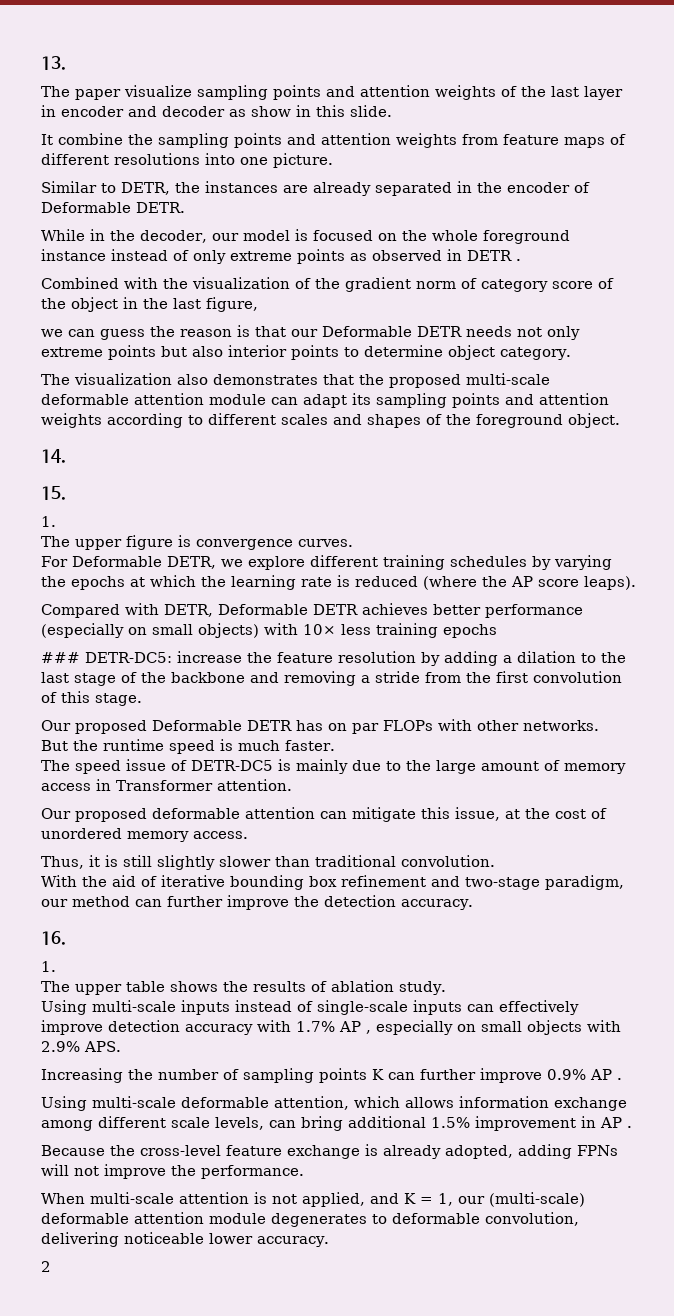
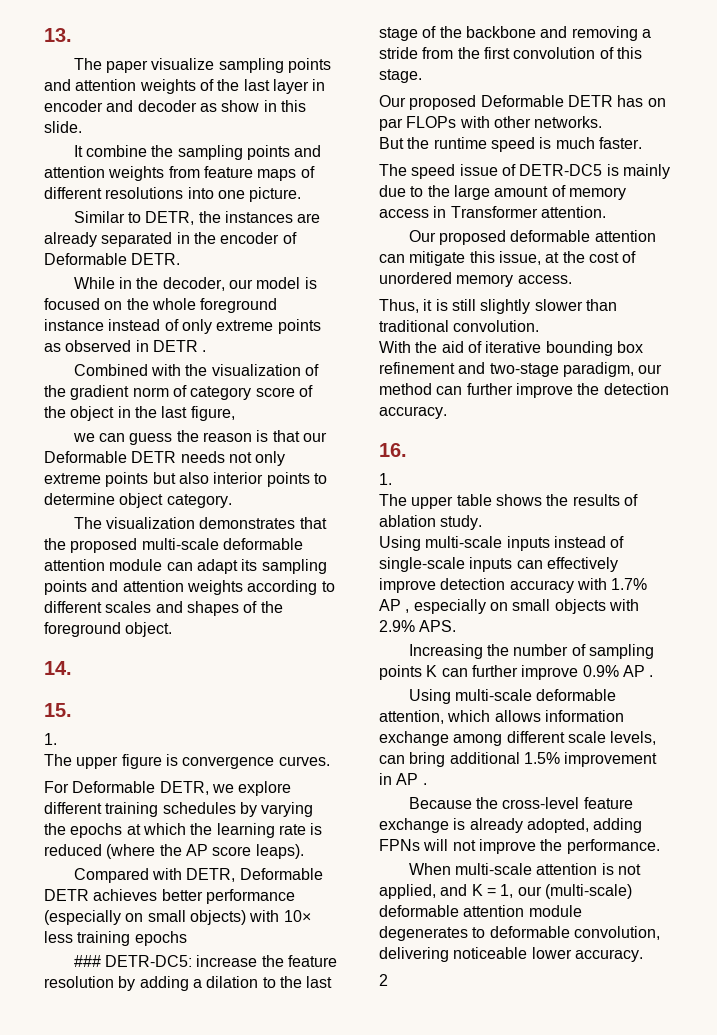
[177,374,208,385] also -> (196, 523) none

